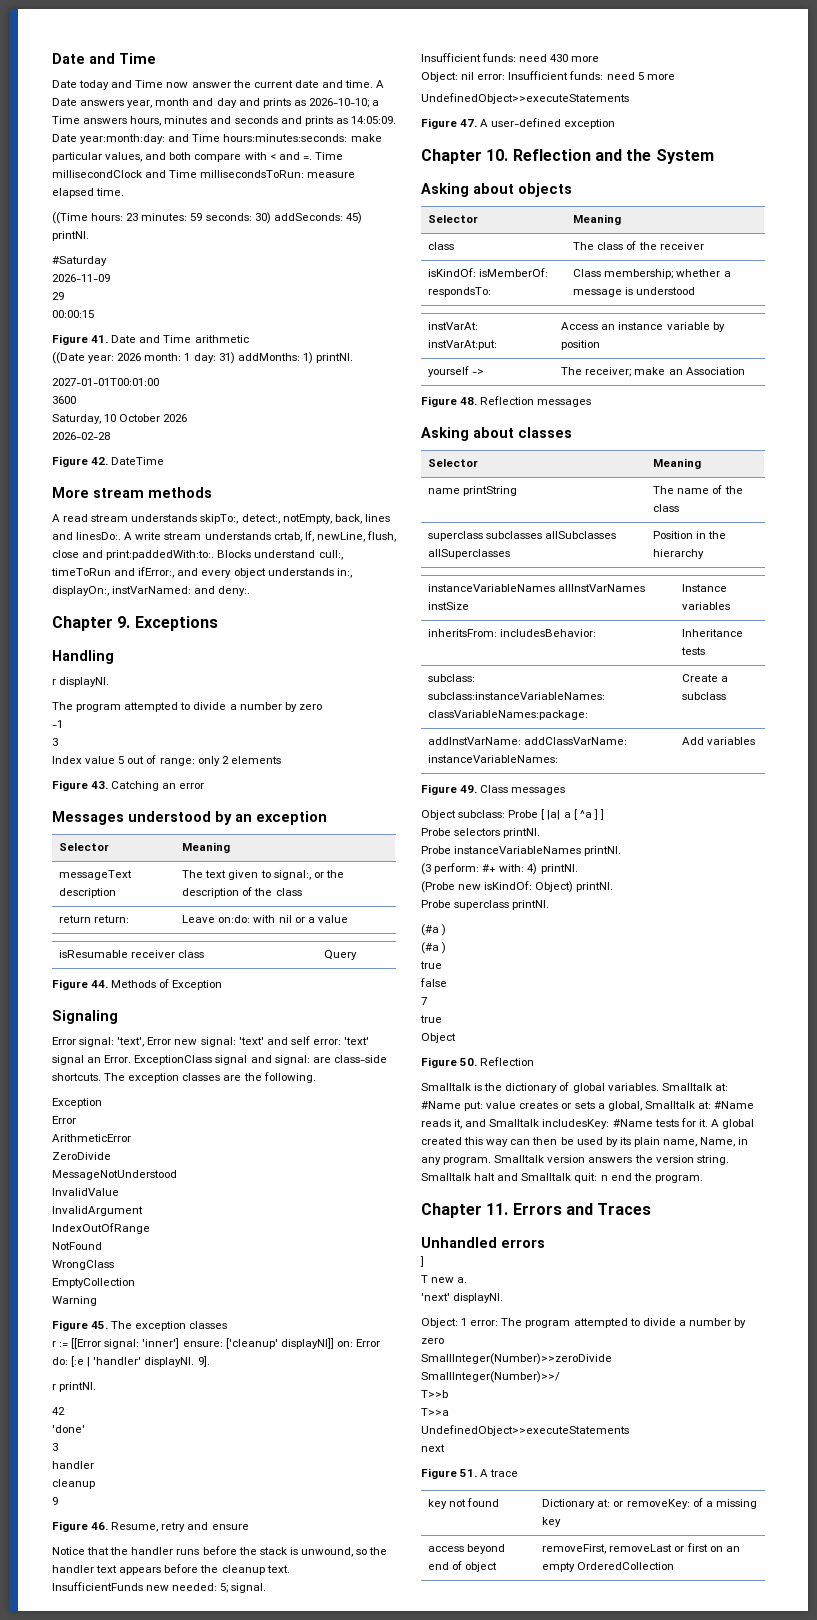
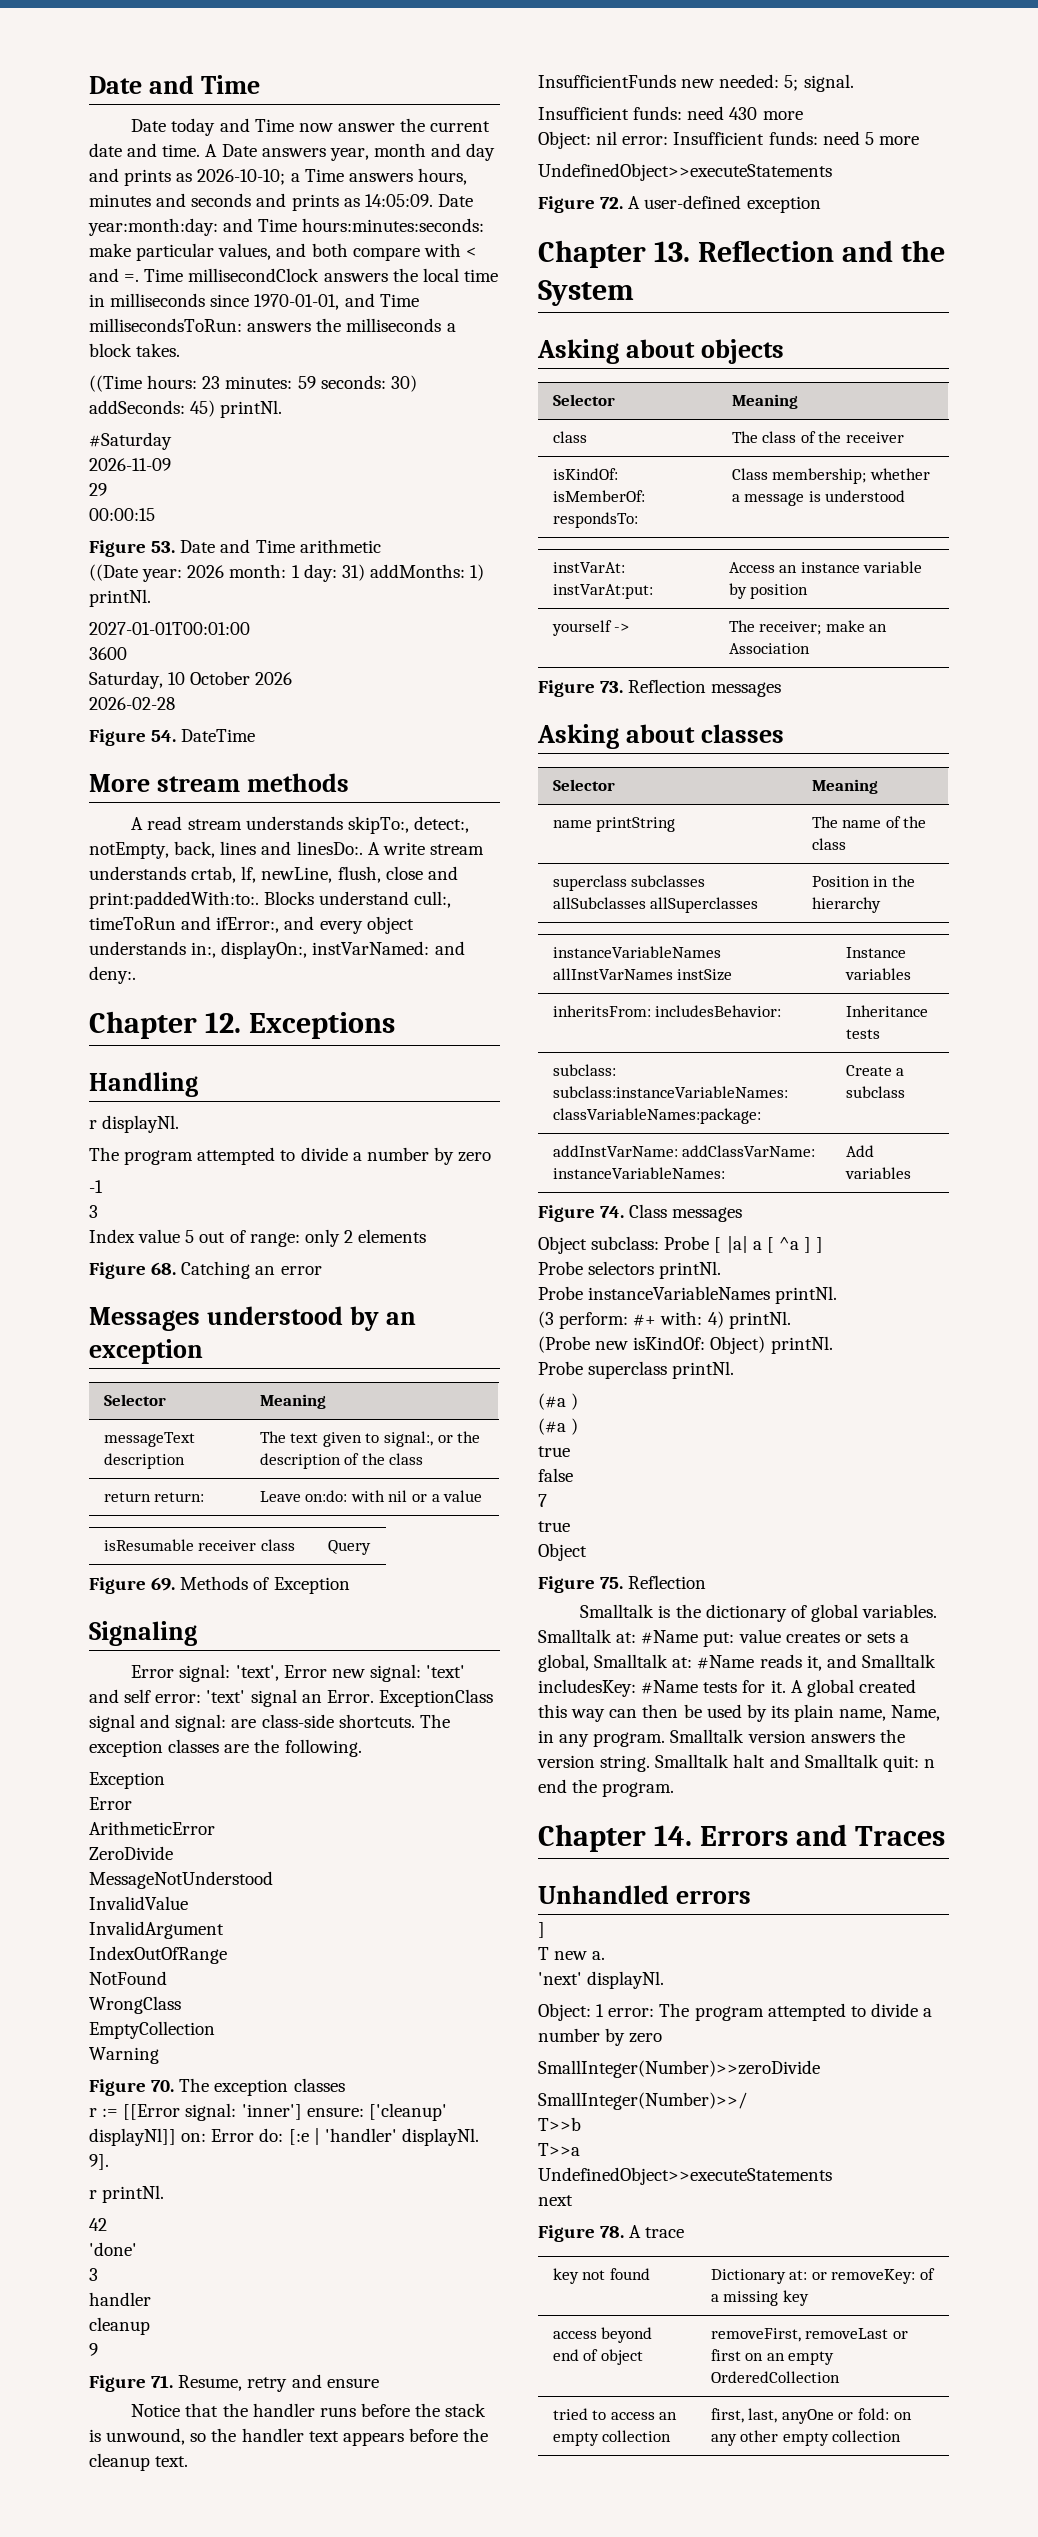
[145,170,356,178] [52,188,125,198] and Time millisecondsToRun: measure elapsed time. -> [323,268,498,282] [89,293,419,310] [89,318,456,332] [89,343,181,357] answers the local time in milliseconds since 1970-01-01, and Time millisecondsToRun: answers the milliseconds a block takes.
[91,335,109,343] 41. -> [151,541,176,553] 53.
[91,457,109,465] 42. -> [151,730,177,742] 54.
[117,616,131,628] 9. -> [204,1012,241,1033] 12.
[91,781,109,789] 43. -> [151,1262,177,1275] 68.
[91,980,109,988] 44. -> [151,1577,176,1591] 69.
[91,1321,109,1329] 45. -> [151,2080,175,2092] 70.
[91,1522,109,1530] 46. -> [151,2375,174,2388] 71.
[460,119,478,127] 47. -> [600,197,624,209] 72.
[486,149,509,161] 10. -> [653,241,690,262] 13.
[460,397,478,405] 48. -> [600,681,624,693] 73.
[460,785,478,793] 49. -> [600,1206,625,1218] 74.
[460,1058,478,1066] 50. -> [600,1577,624,1589] 75.
[486,1203,509,1215] 11. -> [653,1825,692,1846] 14.
[460,1469,478,1477] 51. -> [600,2226,625,2238] 78.
(675, 1566) none -> [552,2408,678,2420] [552,2430,672,2446] [710,2408,912,2424] [710,2430,902,2446] // tried to access an empty collection | first, last, anyOne or fold: on any other empty collection

